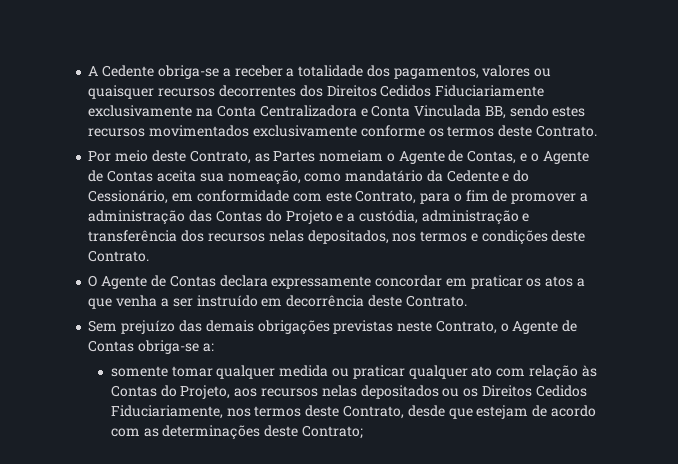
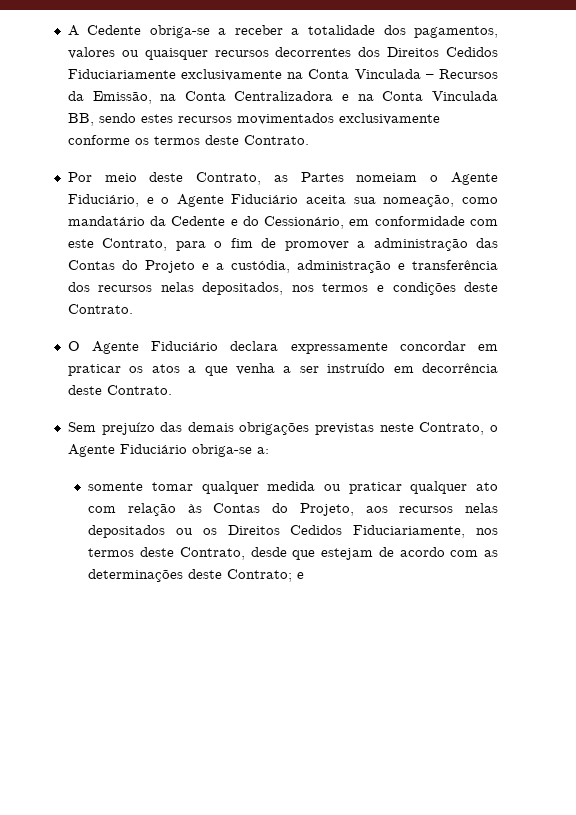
(256, 111) none -> [354,69,499,79] [67,91,226,104] Vinculada – Recursos da Emissão, na Conta
(368, 112) none -> [357,94,374,101] na
[448,150,517,164] de Contas, -> [67,194,139,207] Fiduciário,
[88,170,154,182] de Contas -> [231,194,299,204] Fiduciário
[150,275,216,287] de Contas -> [151,341,219,351] Fiduciário
[562,320,578,332] [88,340,135,352] de Contas -> [119,444,187,454] Fiduciário
(363, 432) none -> [297,572,305,579] e

